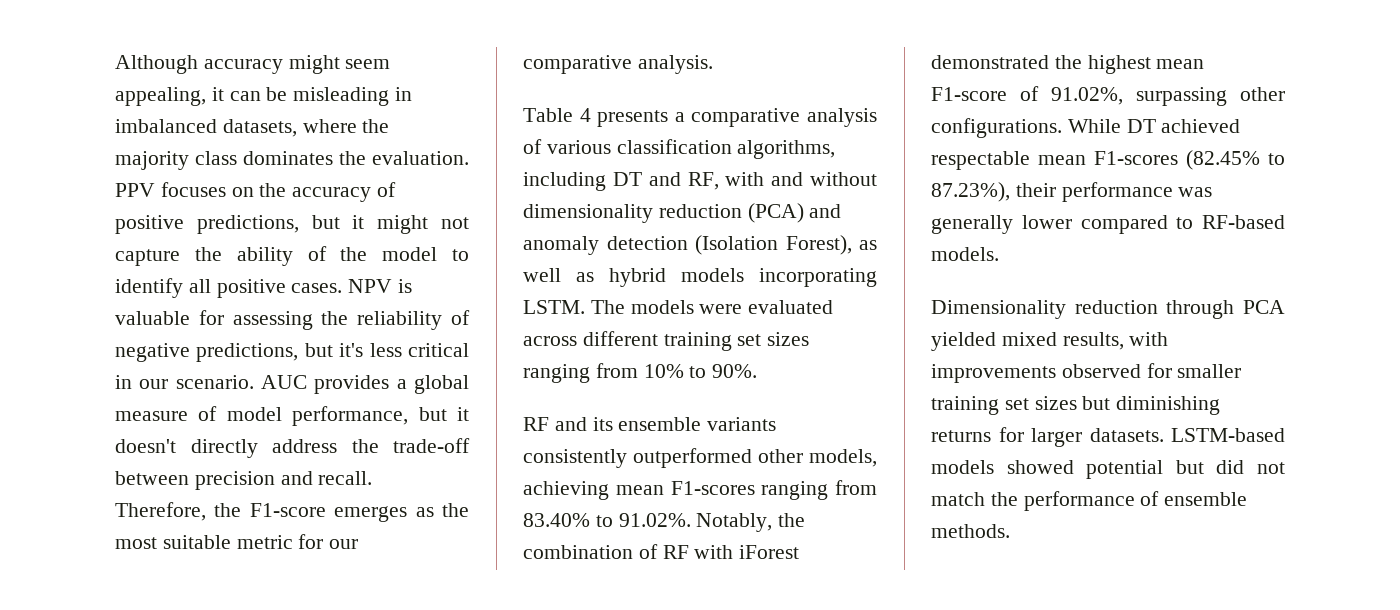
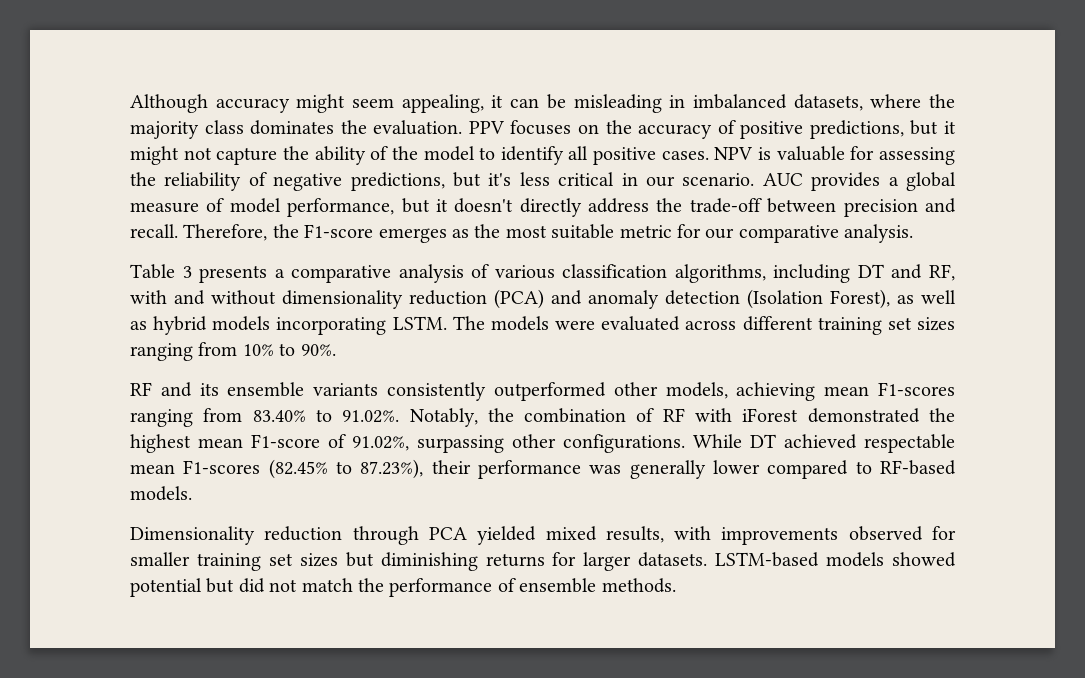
[579,108,591,122] 4 -> [182,266,192,278] 3

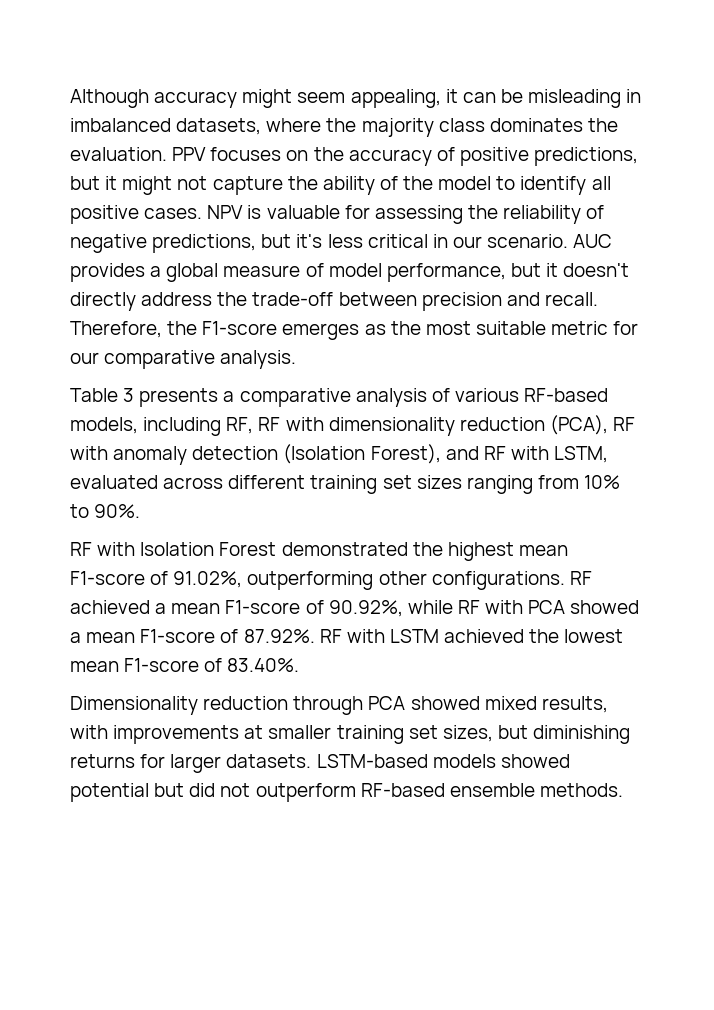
[562,264,956,283] [130,289,956,309] [130,316,596,335] classification algorithms, including DT and RF, with and without dimensionality reduction (PCA) and anomaly detection (Isolation Forest), as well as hybrid models incorporating LSTM. The models were -> [524,388,609,402] [70,415,636,436] [70,444,609,465] RF-based models, including RF, RF with dimensionality reduction (PCA), RF with anomaly detection (Isolation Forest), and RF with LSTM,
[160,382,955,401] [130,408,799,427] and its ensemble variants consistently outperformed other models, achieving mean F1-scores ranging from 83.40% to 91.02%. Notably, the combination of RF with iForest -> [97,542,277,556] with Isolation Forest
[417,435,504,453] surpassing -> [247,571,374,590] outperforming
[693,434,955,453] [130,459,956,479] [130,486,192,501] While DT achieved respectable mean F1-scores (82.45% to 87.23%), their performance was generally lower compared to RF-based models. -> [569,571,592,585] [70,600,640,617] [70,629,624,643] [70,658,300,672] RF achieved a mean F1-score of 90.92%, while RF with PCA showed a mean F1-score of 87.92%. RF with LSTM achieved the lowest mean F1-score of 83.40%.
[477,526,537,545] yielded -> [410,696,480,710] showed
[848,526,956,541] observed for -> [244,725,264,739] at
[299,553,338,567] sizes -> [442,725,493,742] sizes,
[301,578,516,597] match the performance of -> [255,783,445,802] outperform RF-based

